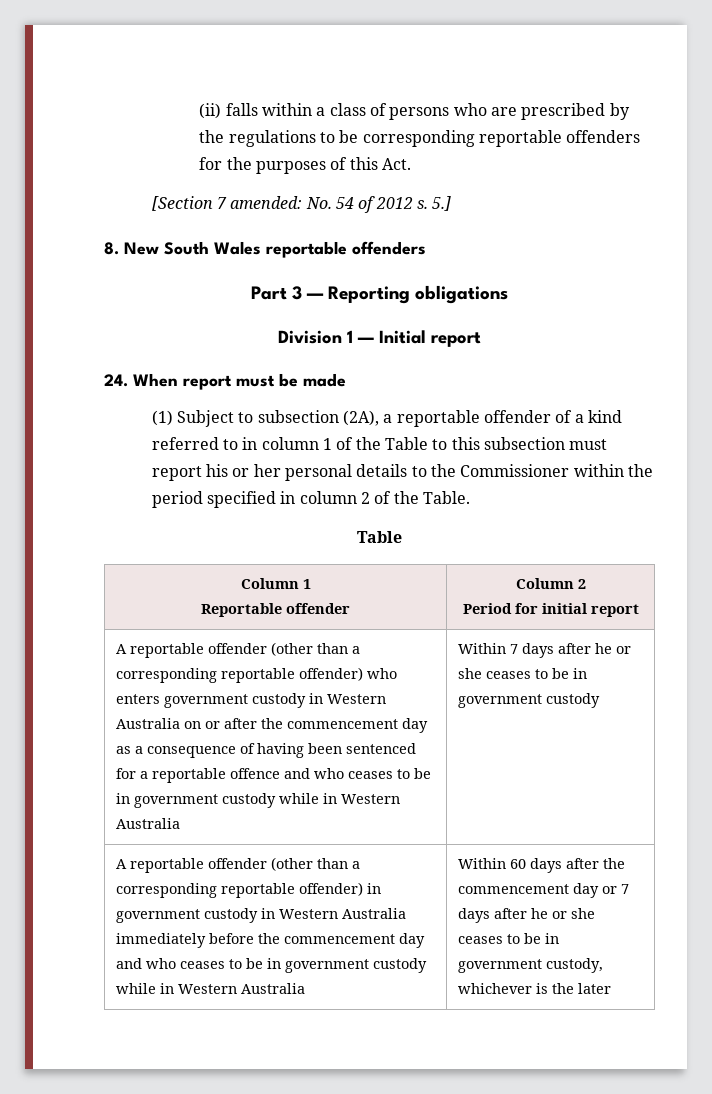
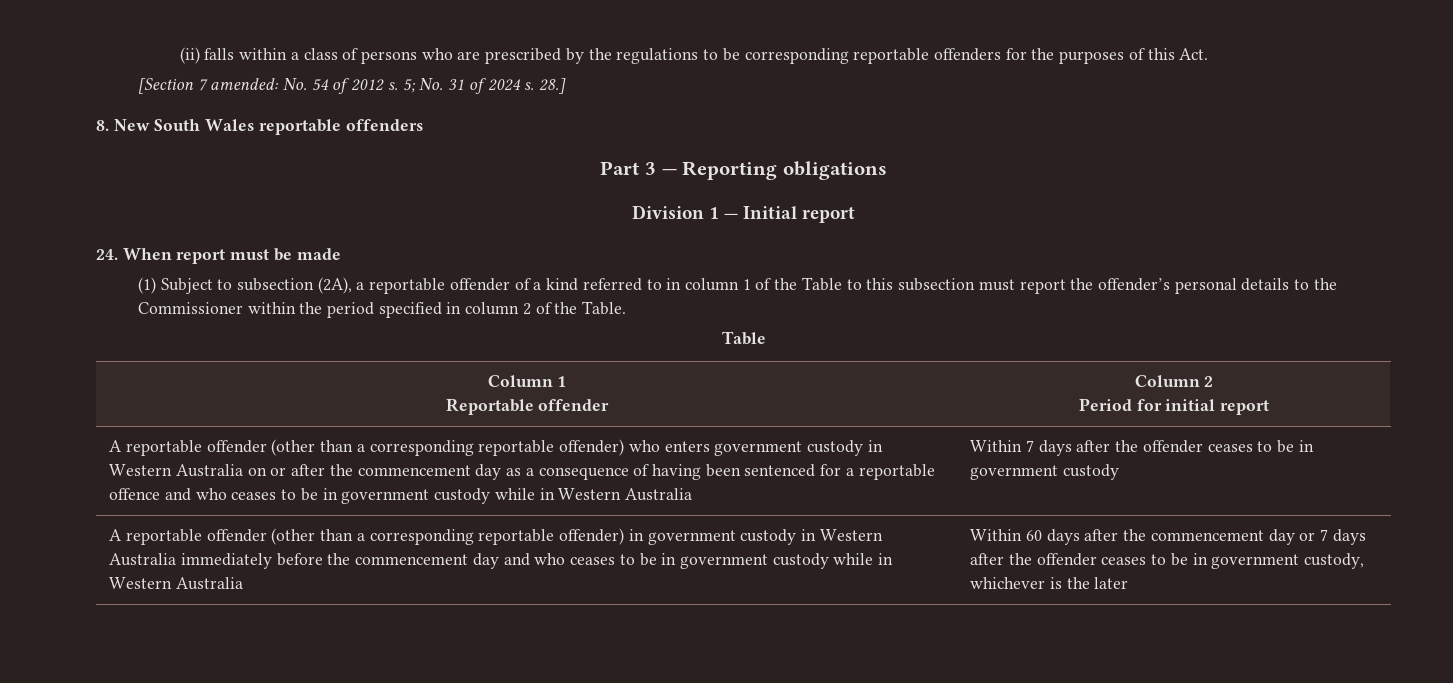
[432,196,452,211] 5.] -> [402,78,566,94] 5; No. 31 of 2024 s. 28.]
[206,464,281,477] his or her -> [1070,278,1170,291] the offender’s
[594,643,631,654] [457,668,482,679] he or she -> [1115,440,1203,453] the offender
[530,908,595,919] he or she -> [1009,553,1097,566] the offender

